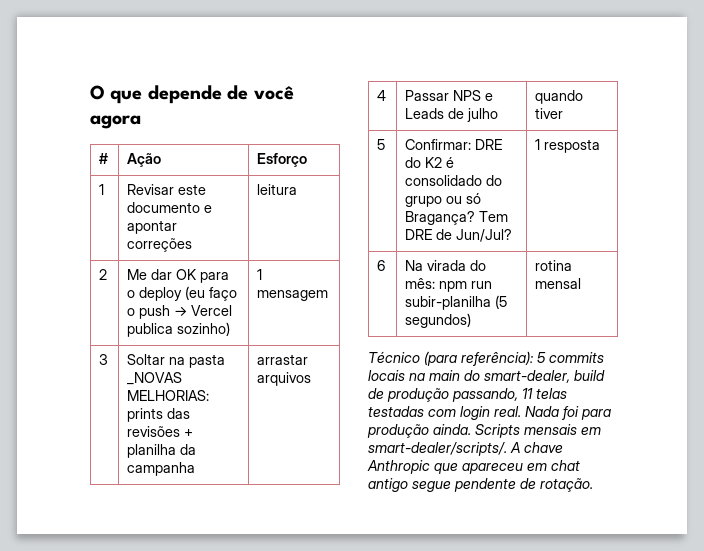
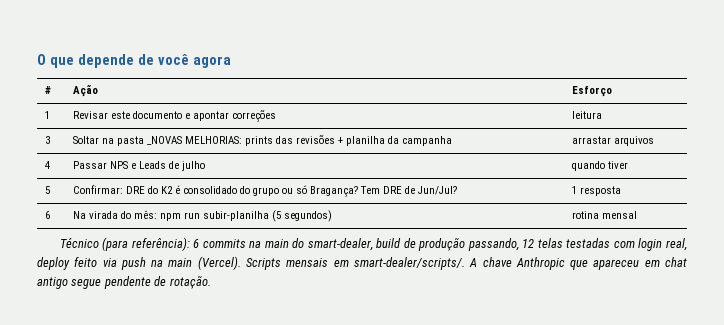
[99,269,108,280] [127,269,230,283] [127,286,238,301] [127,305,233,319] [127,322,231,337] [257,269,263,280] [257,290,329,301] // 2 | Me dar OK para o deploy (eu faço o push → Vercel publica sozinho) | 1 mensagem -> (603, 115) none
[537,352,604,363] [368,370,405,381] 5 commits locais -> [193,239,246,248] 6 commits
[522,388,533,399] 11 -> [522,239,535,248] 12
[494,406,611,420] [367,424,471,438] real. Nada foi para produção ainda. -> [666,238,687,251] [37,256,241,270] real, deploy feito via push na main (Vercel).

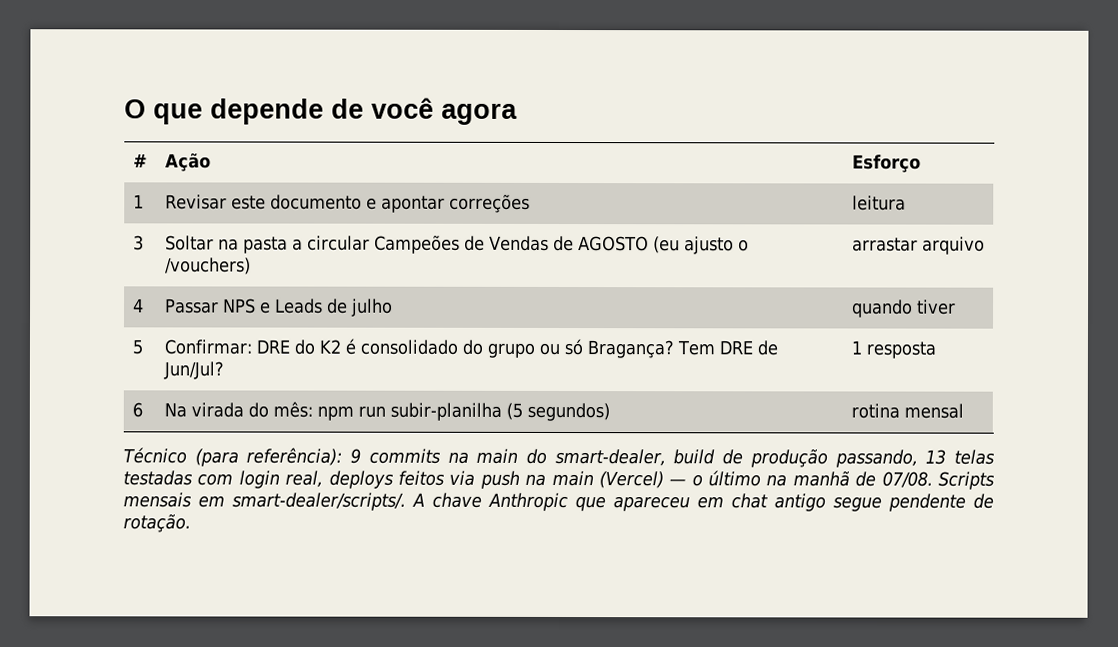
[147,135,453,146] _NOVAS MELHORIAS: prints das revisões + planilha da campanha -> [291,235,749,255] [164,257,251,275] a circular Campeões de Vendas de AGOSTO (eu ajusto o /vouchers)
[614,136,655,146] arquivos -> [921,236,985,255] arquivo
[193,239,200,248] 6 -> [350,448,362,464] 9
[522,239,535,248] 12 -> [925,449,947,465] 13
[37,257,98,270] deploy feito -> [328,470,445,489] deploys feitos
[197,256,241,270] (Vercel). -> [598,470,933,489] (Vercel) — o último na manhã de 07/08.

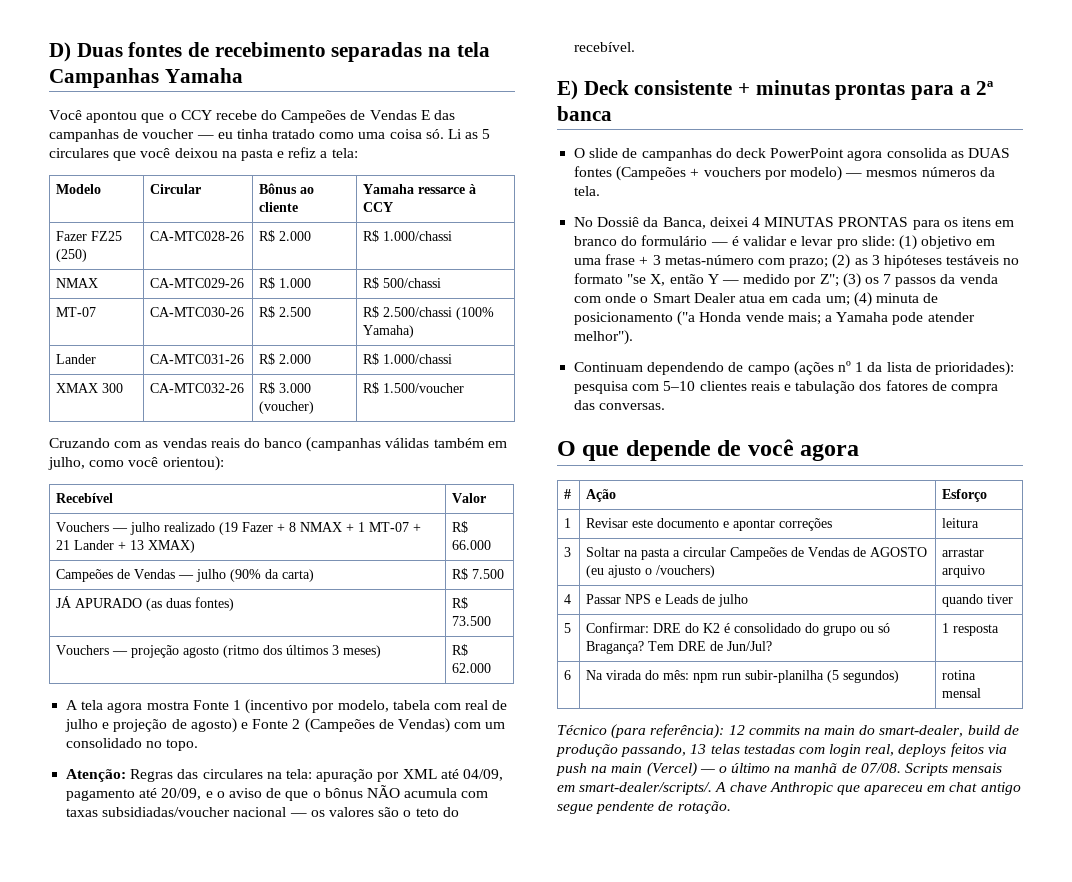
(124, 109) none -> [49,42,490,62] [49,68,243,88] [49,110,456,123] [49,129,491,142] [49,147,358,161] [56,184,102,194] [150,184,202,194] [259,183,315,194] [259,202,299,212] [363,184,477,194] [363,202,394,212] [56,231,123,241] [56,249,88,262] [150,231,245,241] [259,230,312,242] [363,230,453,242] [56,278,99,288] [150,278,245,288] [259,277,312,289] [363,277,442,289] [56,307,97,317] [150,307,245,317] [259,306,312,318] [363,306,495,320] [363,325,415,338] [56,354,97,364] [150,354,245,364] [259,353,312,365] [363,353,453,365] [56,383,124,393] [150,383,245,393] [259,382,312,394] [259,401,315,414] [363,382,465,394] [49,437,507,452] [48,456,224,471] [56,493,114,503] [452,493,487,503] [56,522,422,535] [56,540,196,553] [452,521,469,533] [452,540,492,550] [56,569,315,582] [452,568,505,580] [56,596,235,611] [452,597,469,609] [452,616,492,626] [56,645,382,658] [452,644,469,656] [452,663,492,673] [66,699,508,714] [65,718,506,733] [66,738,199,751] [66,769,503,782] [66,785,489,801] [66,807,459,817] [574,42,636,52] [557,80,995,100] [557,106,612,121] [574,148,1010,161] [574,166,995,181] [574,186,601,196] [574,217,1015,230] [574,235,996,250] [574,254,1020,269] [574,273,998,288] [574,292,939,307] [574,311,975,326] [574,330,634,345] [574,361,1014,376] [574,380,998,394] [574,400,666,410] D) Duas fontes de recebimento separadas na tela Campanhas Yamaha // Você apontou que o CCY recebe do Campeões de Vendas E das campanhas de voucher — eu tinha tratado como uma coisa só. Li as 5 circulares que você deixou na pasta e refiz a tela: // Modelo | Circular | Bônus ao cliente | Yamaha ressarce à CCY // Fazer FZ25 (250) | CA-MTC028-26 | R$ 2.000 | R$ 1.000/chassi // NMAX | CA-MTC029-26 | R$ 1.000 | R$ 500/chassi // MT-07 | CA-MTC030-26 | R$ 2.500 | R$ 2.500/chassi (100% Yamaha) // Lander | CA-MTC031-26 | R$ 2.000 | R$ 1.000/chassi // XMAX 300 | CA-MTC032-26 | R$ 3.000 (voucher) | R$ 1.500/voucher // Cruzando com as vendas reais do banco (campanhas válidas também em julho, como você orientou): // Recebível | Valor // Vouchers — julho realizado (19 Fazer + 8 NMAX + 1 MT-07 + 21 Lander + 13 XMAX) | R$ 66.000 // Campeões de Vendas — julho (90% da carta) | R$ 7.500 // JÁ APURADO (as duas fontes) | R$ 73.500 // Vouchers — projeção agosto (ritmo dos últimos 3 meses) | R$ 62.000 // A tela agora mostra Fonte 1 (incentivo por modelo, tabela com real de julho e projeção de agosto) e Fonte 2 (Campeões de Vendas) com um consolidado no topo. // Atenção: Regras das circulares na tela: apuração por XML até 04/09, pagamento até 20/09, e o aviso de que o bônus NÃO acumula com taxas subsidiadas/voucher nacional — os valores são o teto do recebível. // E) Deck consistente + minutas prontas para a 2ª banca // O slide de campanhas do deck PowerPoint agora consolida as DUAS fontes (Campeões + vouchers por modelo) — mesmos números da tela. // No Dossiê da Banca, deixei 4 MINUTAS PRONTAS para os itens em branco do formulário — é validar e levar pro slide: (1) objetivo em uma frase + 3 metas-número com prazo; (2) as 3 hipóteses testáveis no formato "se X, então Y — medido por Z"; (3) os 7 passos da venda com onde o Smart Dealer atua em cada um; (4) minuta de posicionamento ("a Honda vende mais; a Yamaha pode atender melhor"). // Continuam dependendo de campo (ações nº 1 da lista de prioridades): pesquisa com 5–10 clientes reais e tabulação dos fatores de compra das conversas. //
[350,448,362,464] 9 -> [728,725,745,735] 12

